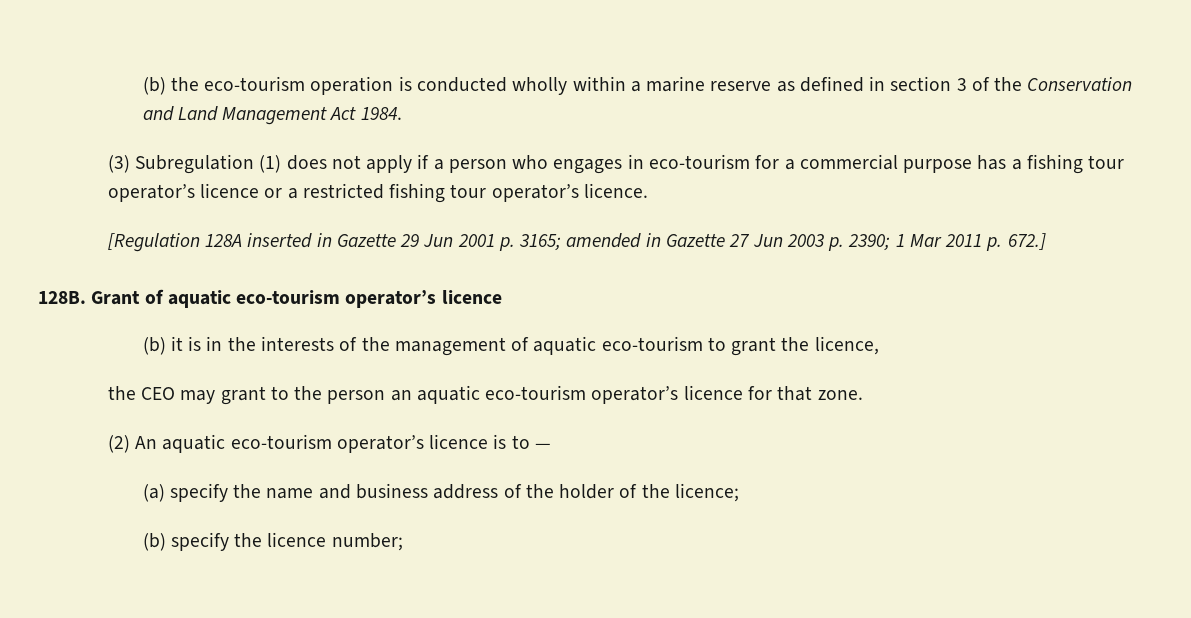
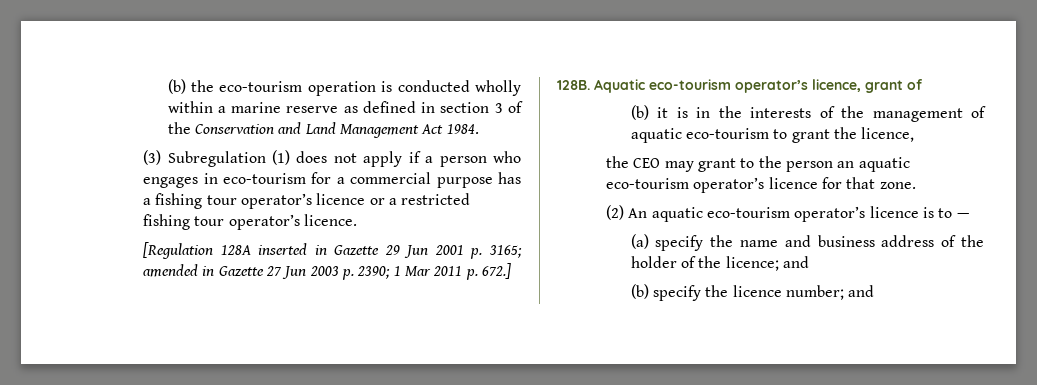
[91,289,502,308] Grant of aquatic eco-tourism operator’s licence -> [594,79,923,93] Aquatic eco-tourism operator’s licence, grant of
(739, 492) none -> [782,256,809,268] and
(403, 542) none -> [848,285,875,297] and

